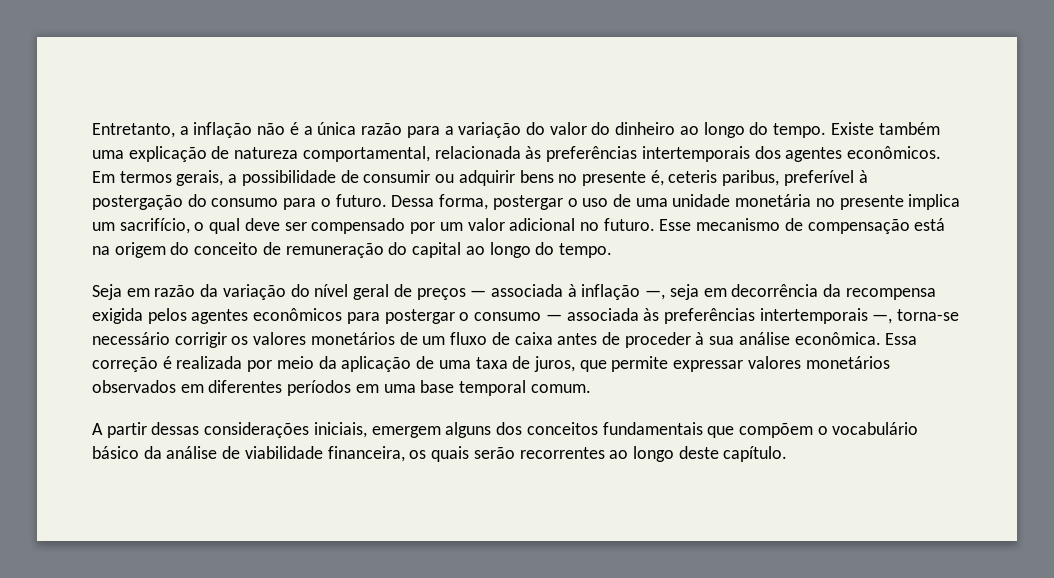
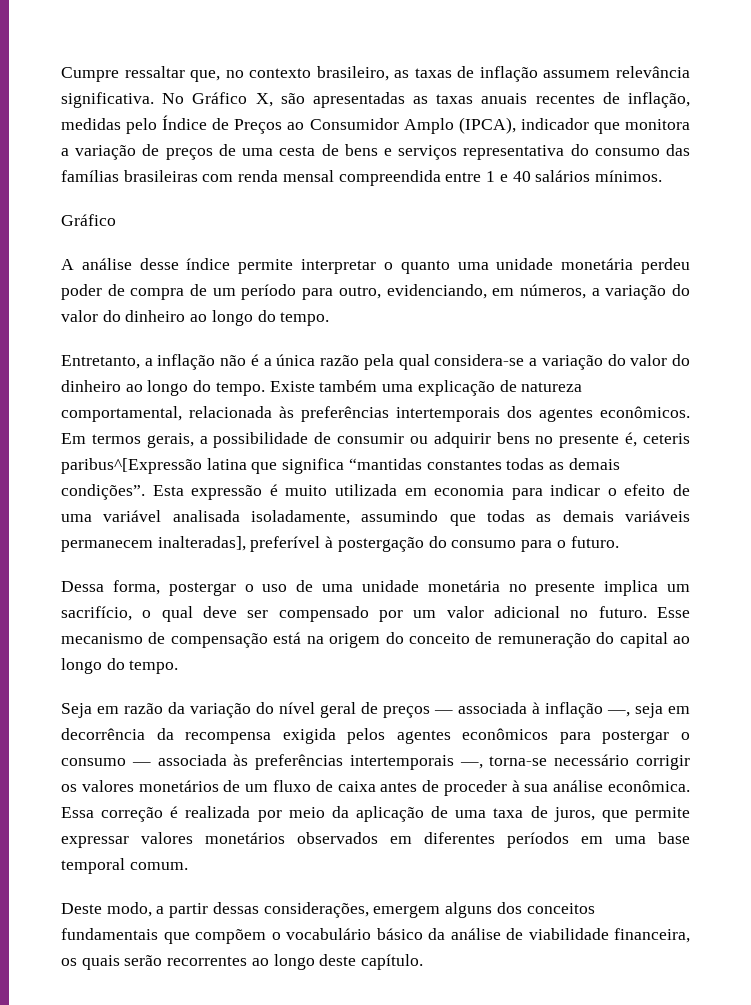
(92, 130) none -> [61,66,690,82] [61,92,690,108] [61,115,690,134] [61,144,690,160] [61,170,662,186] [61,214,116,226] [61,258,690,274] [61,284,691,300] [61,310,330,326] Cumpre ressaltar que, no contexto brasileiro, as taxas de inflação assumem relevância significativa. No Gráfico X, são apresentadas as taxas anuais recentes de inflação, medidas pelo Índice de Preços ao Consumidor Amplo (IPCA), indicador que monitora a variação de preços de uma cesta de bens e serviços representativa do consumo das famílias brasileiras com renda mensal compreendida entre 1 e 40 salários mínimos. // Gráfico // A análise desse índice permite interpretar o quanto uma unidade monetária perdeu poder de compra de um período para outro, evidenciando, em números, a variação do valor do dinheiro ao longo do tempo. //
[406,126,440,138] para -> [363,354,525,370] pela qual considera-se
[722,170,780,186] paribus, -> [61,458,620,474] [61,484,691,500] [61,510,690,526] [61,536,246,552] paribus^[Expressão latina que significa “mantidas constantes todas as demais condições”. Esta expressão é muito utilizada em economia para indicar o efeito de uma variável analisada isoladamente, assumindo que todas as demais variáveis permanecem inalteradas],
(387, 200) none -> (619, 542) //
[92,422,367,438] A partir dessas considerações iniciais, -> [61,902,369,918] Deste modo, a partir dessas considerações,

